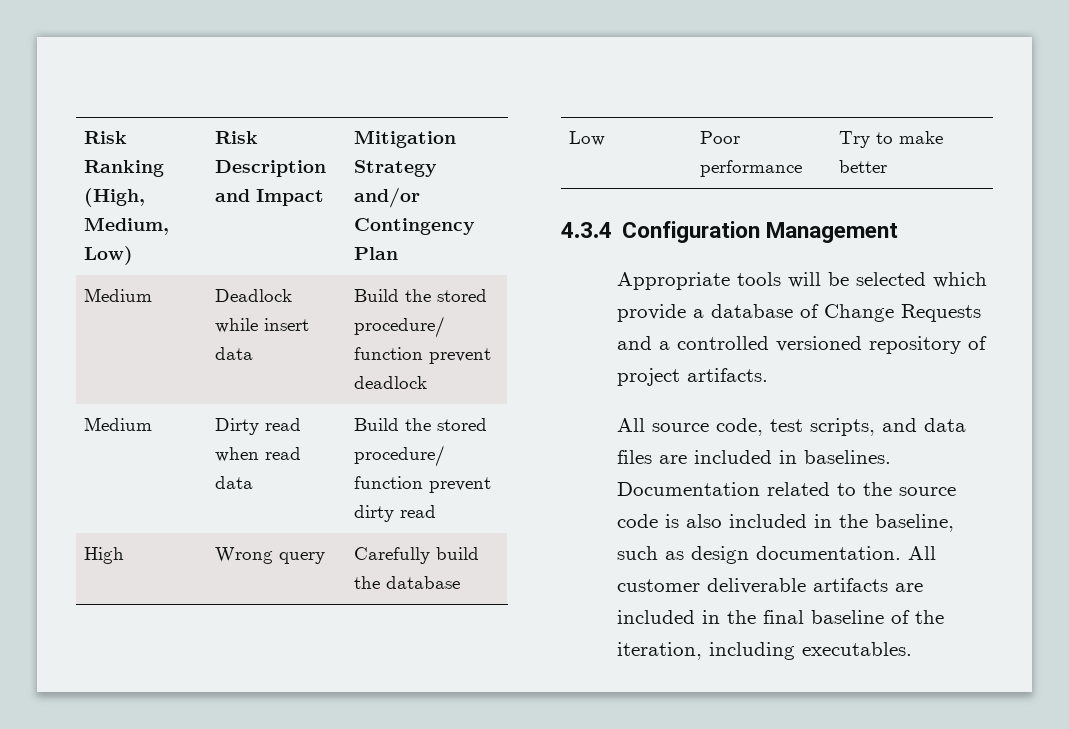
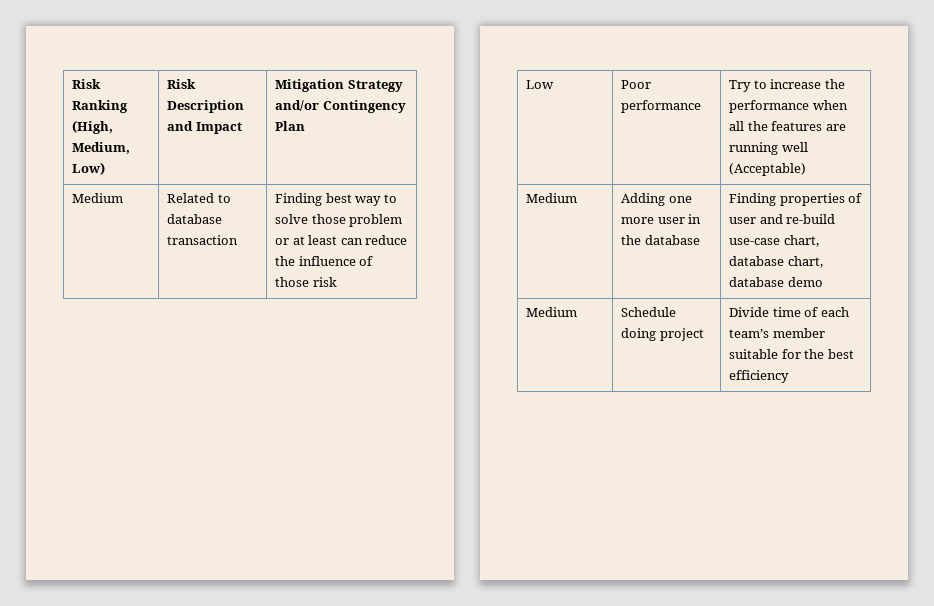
[215,289,293,302] [215,318,310,333] [215,347,254,360] [354,289,488,302] [354,316,446,338] [354,347,492,364] [354,376,428,389] [84,417,153,431] [215,418,302,435] [215,447,302,462] [215,476,254,489] [354,418,488,431] [354,445,446,467] [354,476,492,493] [354,505,437,522] [84,547,125,564] [215,547,326,564] [354,547,480,564] [354,576,461,589] Deadlock while insert data | Build the stored procedure/ function prevent deadlock // Medium | Dirty read when read data | Build the stored procedure/ function prevent dirty read // High | Wrong query | Carefully build the database -> [167,193,231,203] [167,214,223,224] [167,235,239,245] [275,193,397,206] [275,214,403,227] [275,235,408,245] [275,256,374,266] [275,277,337,287] Related to database transaction | Finding best way to solve those problem or at least can reduce the influence of those risk
[899,131,944,144] [839,160,888,173] [561,221,899,243] [616,272,987,290] [616,304,981,322] [616,336,987,354] [616,368,768,386] [616,418,966,436] [616,450,891,464] [616,482,956,496] [616,514,954,532] [616,546,936,564] [616,578,923,594] [616,610,944,624] [616,642,912,660] make better // 4.3.4 Configuration Management // Appropriate tools will be selected which provide a database of Change Requests and a controlled versioned repository of project artifacts. // All source code, test scripts, and data files are included in baselines. Documentation related to the source code is also included in the baseline, such as design documentation. All customer deliverable artifacts are included in the final baseline of the iteration, including executables. -> [770,79,845,89] [729,100,848,113] [729,121,846,131] [729,142,808,155] [729,163,807,176] [526,193,578,203] [621,193,692,206] [621,214,702,224] [621,235,700,245] [729,193,863,206] [729,214,836,224] [729,235,819,247] [729,256,823,268] [729,277,823,287] [526,307,578,317] [621,307,677,317] [621,328,704,341] [729,307,849,317] [729,328,825,338] [729,349,854,359] [729,370,790,383] increase the performance when all the features are running well (Acceptable) // Medium | Adding one more user in the database | Finding properties of user and re-build use-case chart, database chart, database demo // Medium | Schedule doing project | Divide time of each team’s member suitable for the best efficiency

